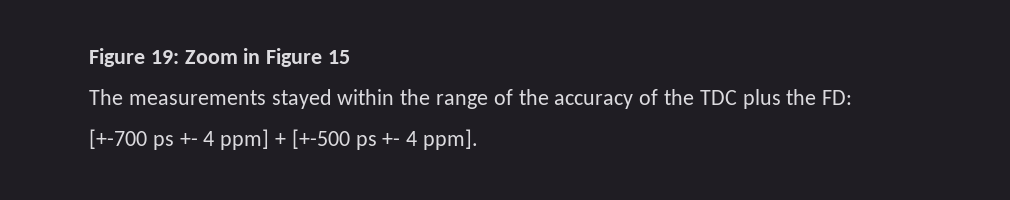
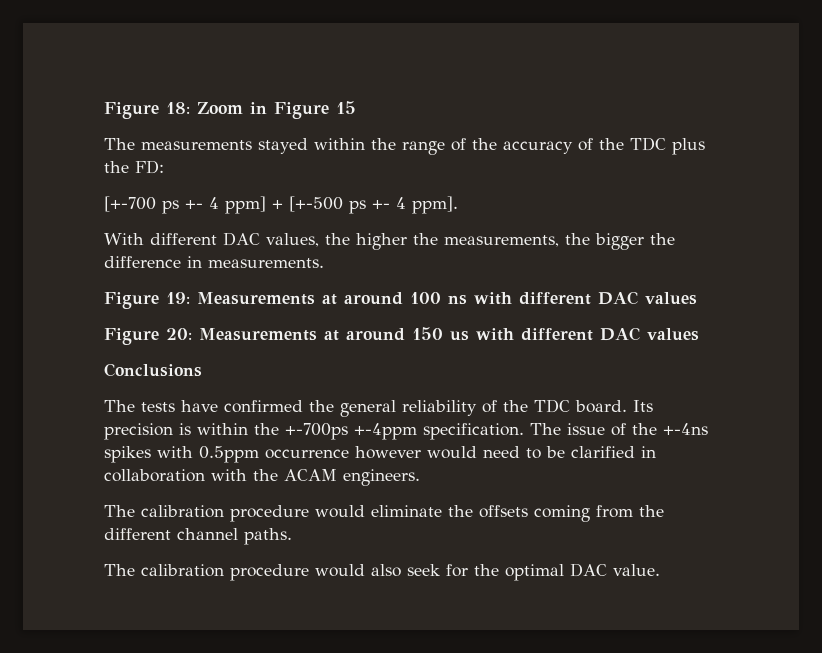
[89,48,179,67] Figure 19: -> [104,102,190,119] Figure 18:
(479, 139) none -> [104,232,675,250] [104,256,324,268] [104,291,697,309] [104,327,699,345] [104,363,202,377] [104,399,653,417] [104,423,708,440] [104,446,656,463] [104,469,420,486] [104,505,664,522] [104,528,292,545] [104,563,660,581] // With different DAC values, the higher the measurements, the bigger the difference in measurements. // Figure 19: Measurements at around 100 ns with different DAC values // Figure 20: Measurements at around 150 us with different DAC values // Conclusions // The tests have confirmed the general reliability of the TDC board. Its precision is within the +-700ps +-4ppm specification. The issue of the +-4ns spikes with 0.5ppm occurrence however would need to be clarified in collaboration with the ACAM engineers. // The calibration procedure would eliminate the offsets coming from the different channel paths. // The calibration procedure would also seek for the optimal DAC value.

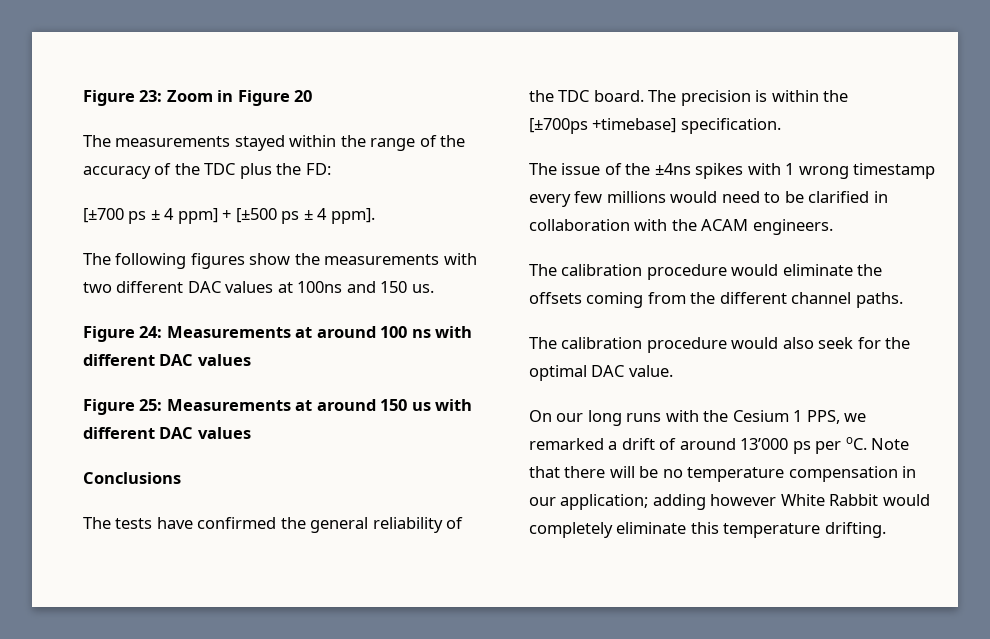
[104,102,190,119] Figure 18: -> [83,90,163,106] Figure 23:
[336,101,356,114] 15 -> [294,90,313,102] 20
[104,196,458,214] [104,232,675,250] [104,256,324,268] [104,292,190,309] [+-700 ps +- 4 ppm] + [+-500 ps +- 4 ppm]. // With different DAC values, the higher the measurements, the bigger the difference in measurements. // Figure 19: -> [83,208,375,224] [83,253,477,269] [83,281,434,293] [83,326,163,342] [±700 ps ± 4 ppm] + [±500 ps ± 4 ppm]. // The following figures show the measurements with two different DAC values at 100ns and 150 us. // Figure 24:
[166,328,192,340] 20: -> [139,399,163,411] 25:
[633,400,653,412] Its -> [648,90,677,102] The
[285,423,417,440] +-700ps +-4ppm -> [529,118,677,134] // [±700ps +timebase]
(524, 431) none -> (781, 126) //
[663,423,708,435] +-4ns -> [654,163,691,175] ±4ns
[199,446,421,463] 0.5ppm occurrence however -> [785,163,936,179] [529,191,666,207] 1 wrong timestamp every few millions
(660, 570) none -> [529,410,867,426] [529,437,910,454] [529,466,917,482] [529,494,930,510] [529,522,886,538] // On our long runs with the Cesium 1 PPS, we remarked a drift of around 13’000 ps per oC. Note that there will be no temperature compensation in our application; adding however White Rabbit would completely eliminate this temperature drifting.

